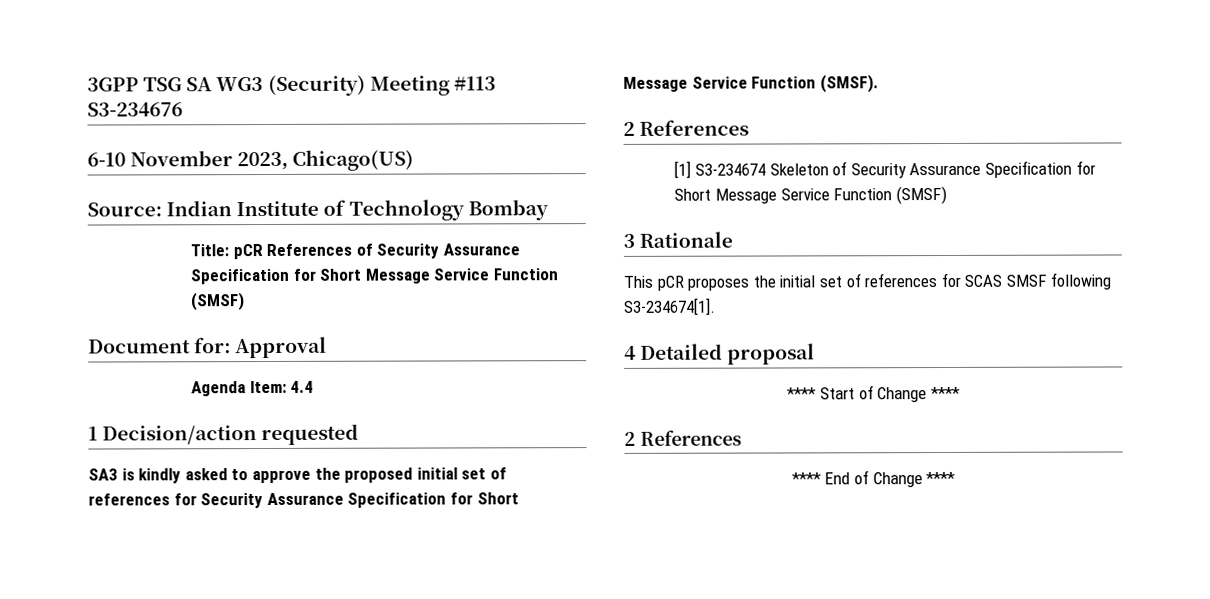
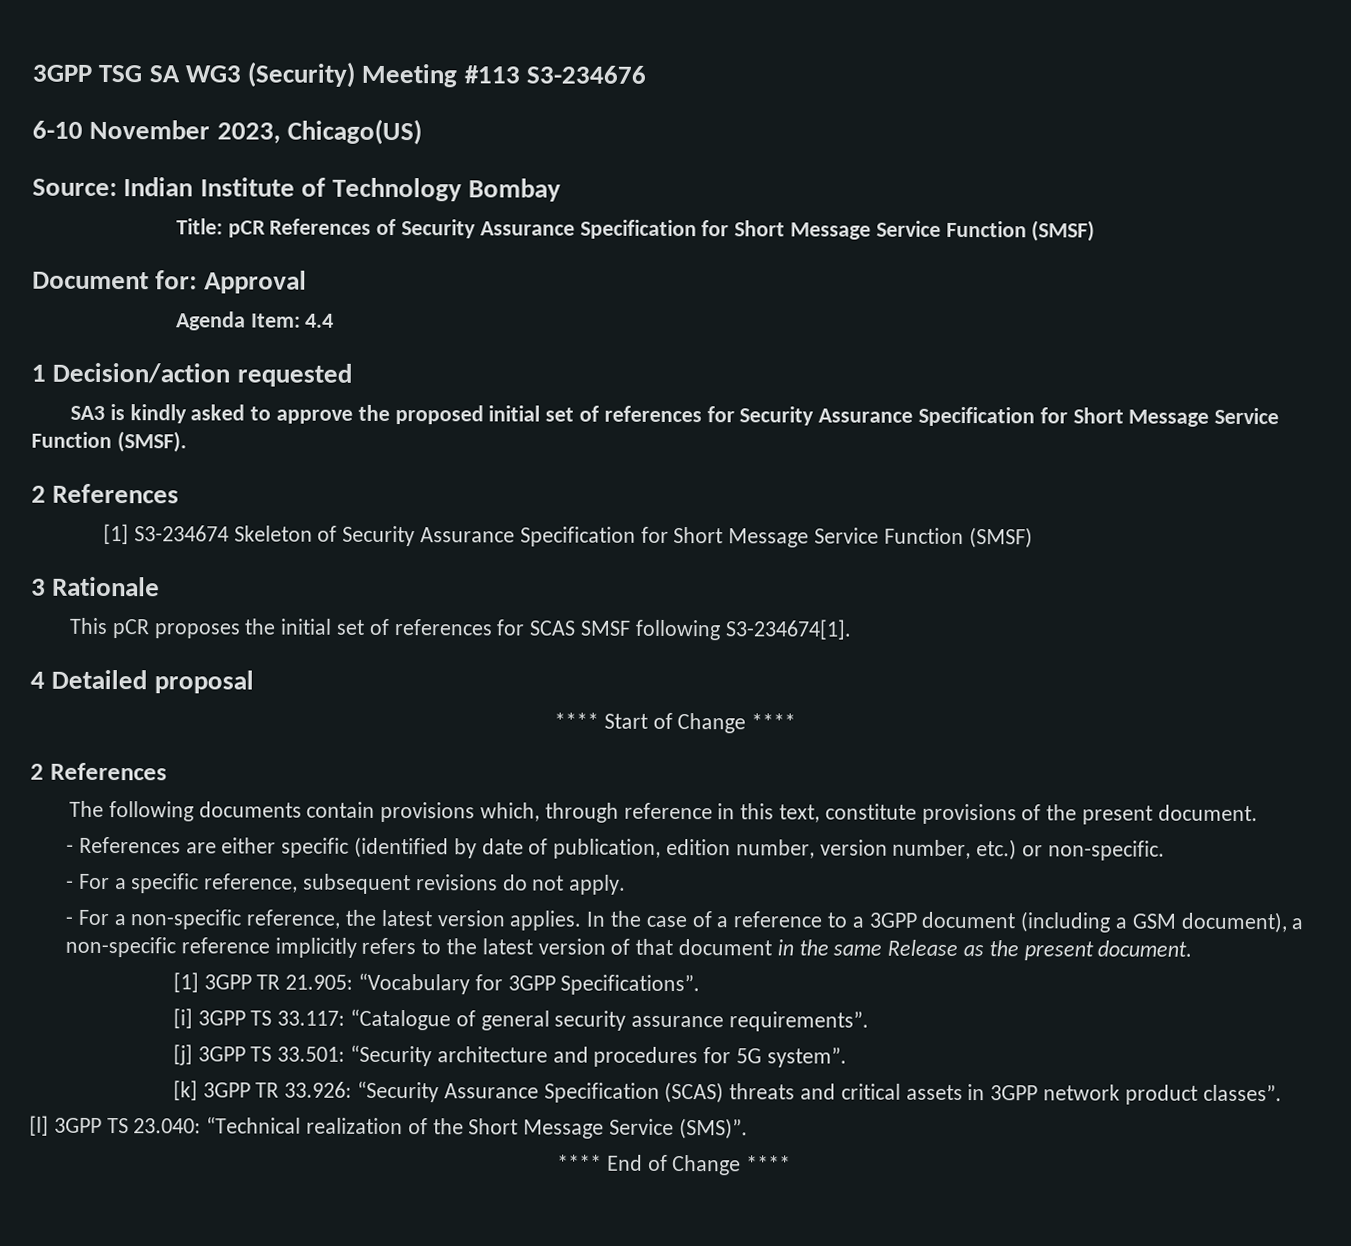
(742, 437) none -> [68,800,1258,825] [65,836,1165,861] [65,873,627,895] [64,909,1304,934] [64,936,1193,961] [172,972,701,996] [172,1008,870,1032] [172,1044,847,1068] [172,1080,1282,1105] [29,1115,748,1140] // The following documents contain provisions which, through reference in this text, constitute provisions of the present document. // - References are either specific (identified by date of publication, edition number, version number, etc.) or non-specific. // - For a specific reference, subsequent revisions do not apply. // - For a non-specific reference, the latest version applies. In the case of a reference to a 3GPP document (including a GSM document), a non-specific reference implicitly refers to the latest version of that document in the same Release as the present document. // [1] 3GPP TR 21.905: “Vocabulary for 3GPP Specifications”. // [i] 3GPP TS 33.117: “Catalogue of general security assurance requirements”. // [j] 3GPP TS 33.501: “Security architecture and procedures for 5G system”. // [k] 3GPP TR 33.926: “Security Assurance Specification (SCAS) threats and critical assets in 3GPP network product classes”. // [l] 3GPP TS 23.040: “Technical realization of the Short Message Service (SMS)”.

